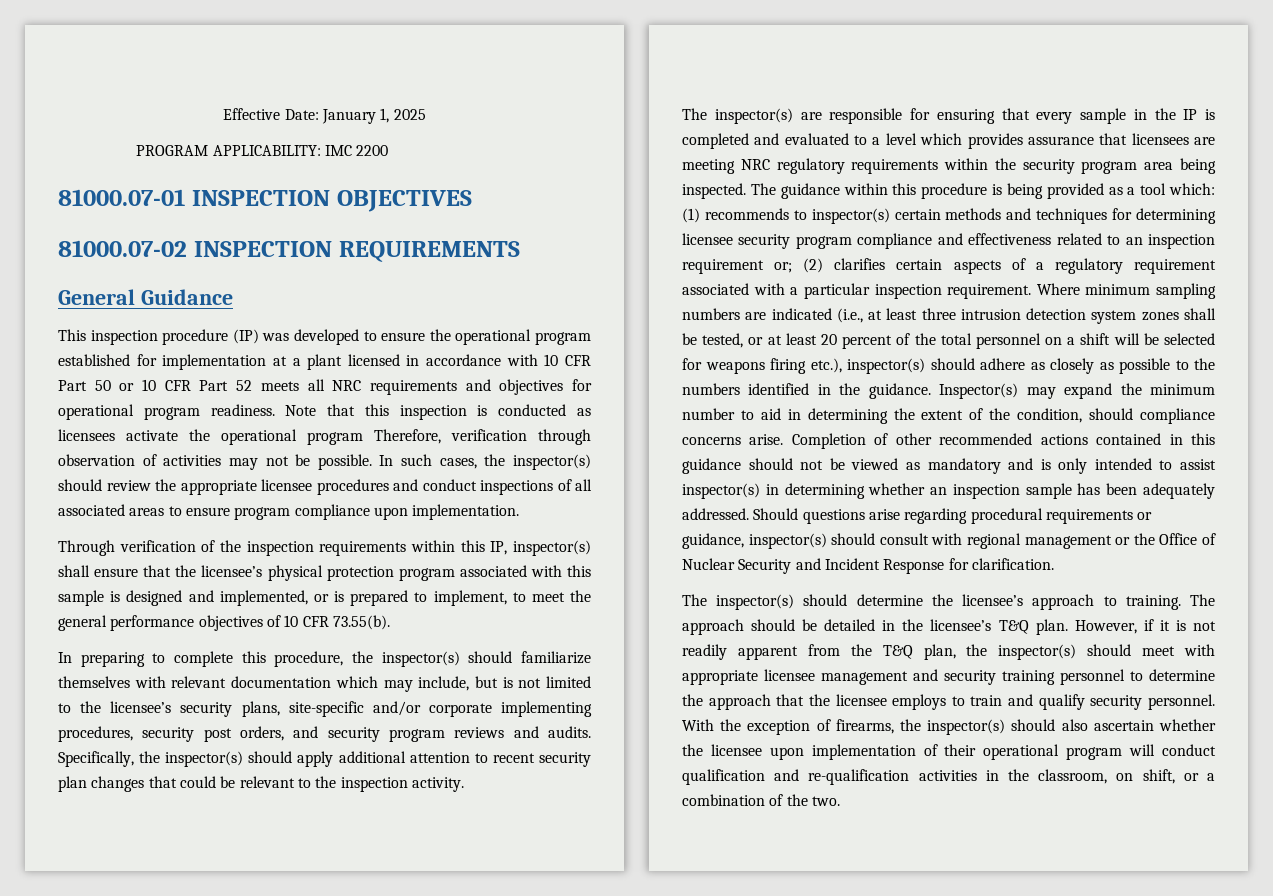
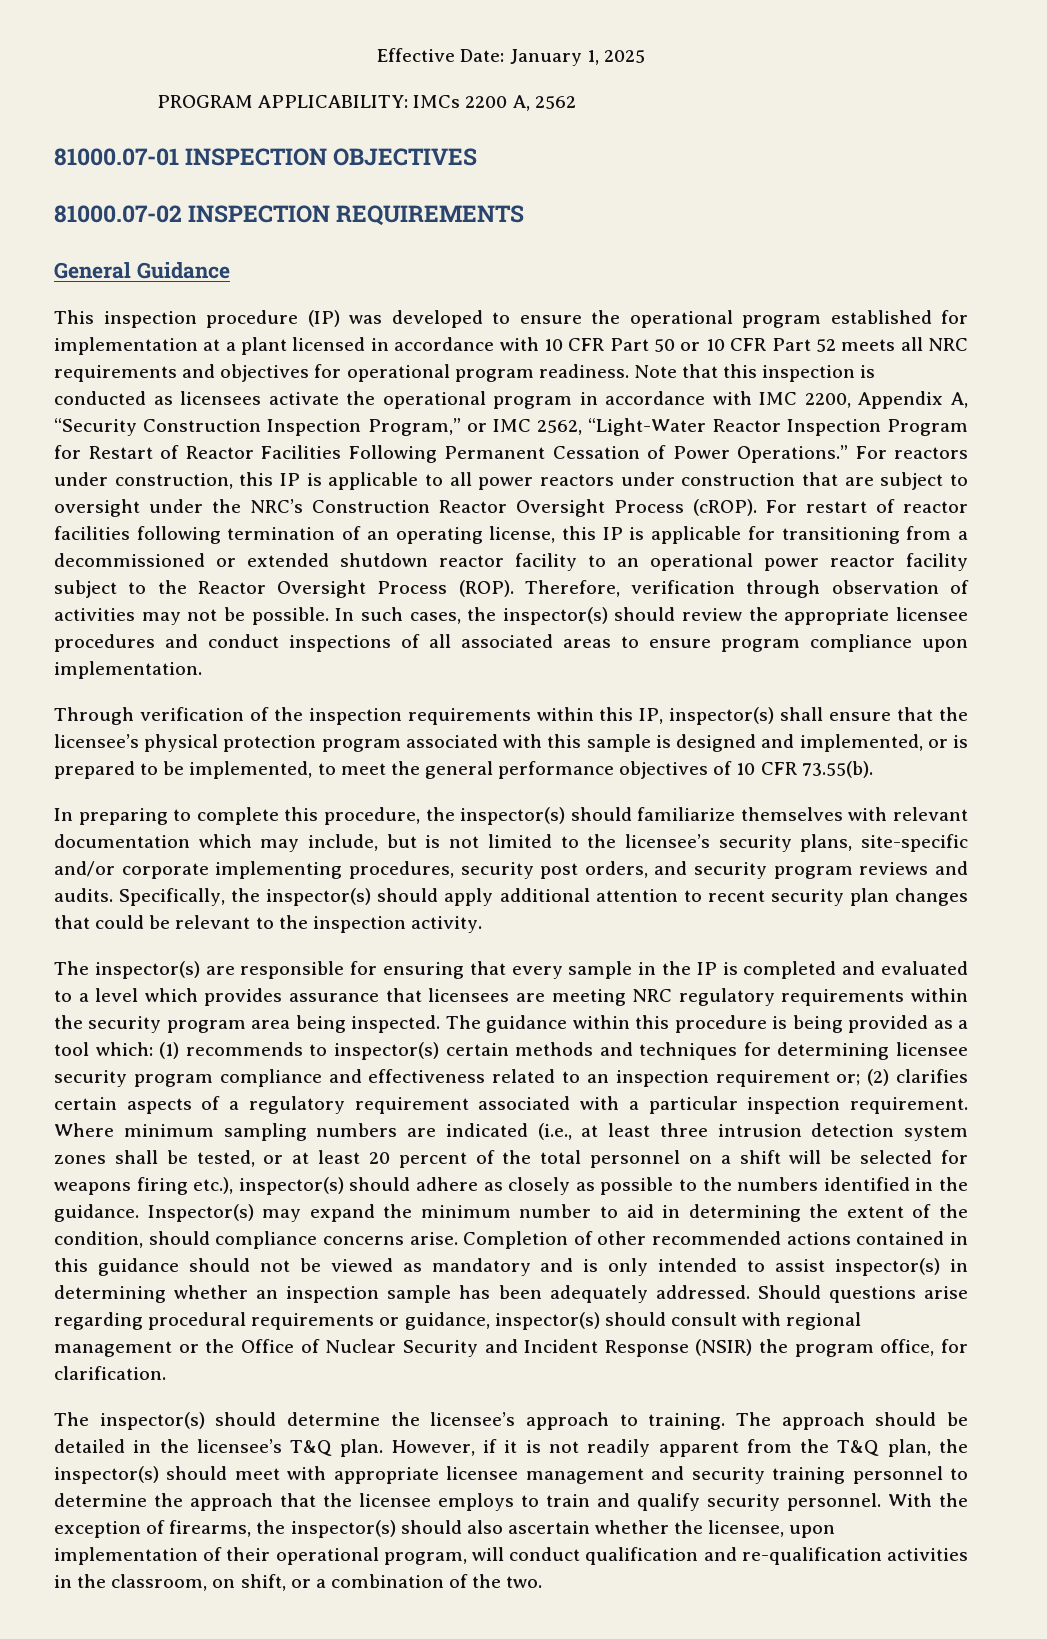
[324,145,352,156] IMC -> [413,95,461,108] IMCs
(389, 150) none -> [512,95,576,111] A, 2562
(363, 438) none -> [579,391,969,409] [54,418,969,436] [54,445,969,463] [54,472,968,490] [54,499,968,517] [54,526,968,544] [54,553,968,571] [54,580,514,598] in accordance with IMC 2200, Appendix A, “Security Construction Inspection Program,” or IMC 2562, “Light-Water Reactor Inspection Program for Restart of Reactor Facilities Following Permanent Cessation of Power Operations.” For reactors under construction, this IP is applicable to all power reactors under construction that are subject to oversight under the NRC’s Construction Reactor Oversight Process (cROP). For restart of reactor facilities following termination of an operating license, this IP is applicable for transitioning from a decommissioned or extended shutdown reactor facility to an operational power reactor facility subject to the Reactor Oversight Process (ROP).
[433,590,507,606] implement, -> [163,761,313,779] be implemented,
(945, 566) none -> [695,1339,935,1357] (NSIR) the program office,
[710,744,762,756] licensee -> [708,1520,785,1537] licensee,
[1066,747,1123,760] program -> [383,1552,467,1565] program,

